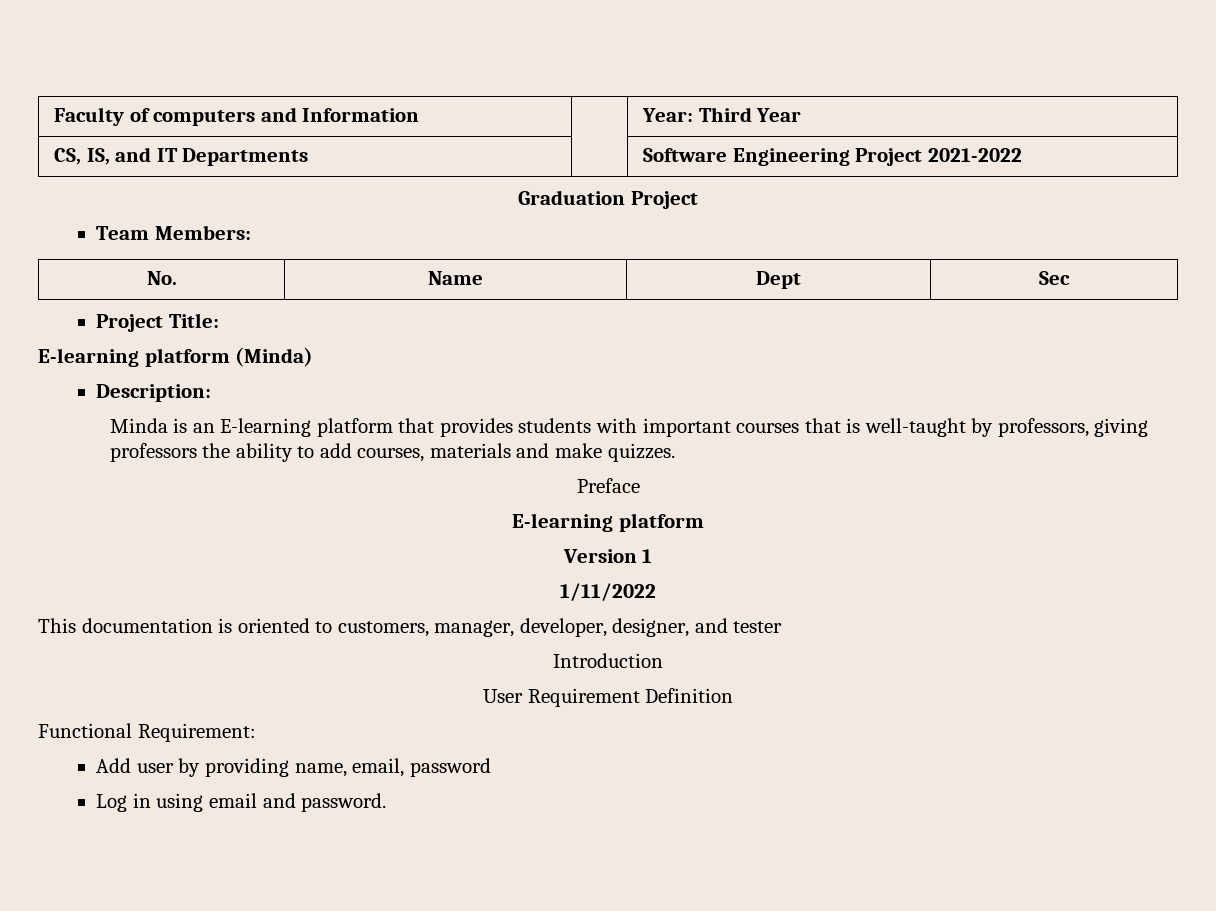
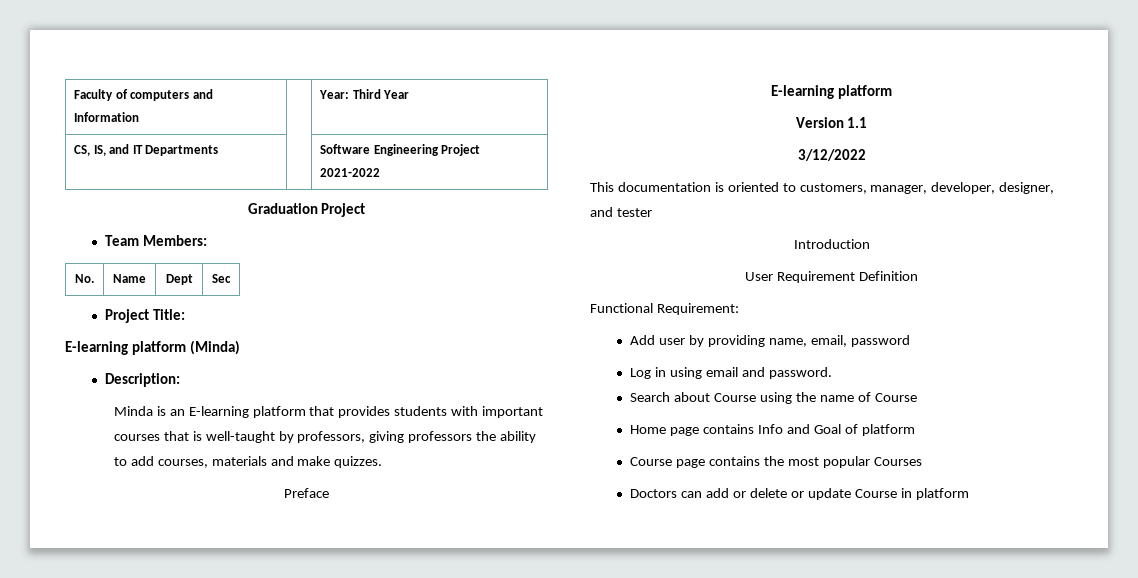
[642,549,653,563] [560,583,656,601] 1 // 1/11/2022 -> [847,117,868,128] [797,149,866,161] 1.1 // 3/12/2022
(387, 802) none -> [630,392,917,404] [630,424,915,436] [630,456,922,468] [630,488,969,500] // Search about Course using the name of Course // Home page contains Info and Goal of platform // Course page contains the most popular Courses // Doctors can add or delete or update Course in platform

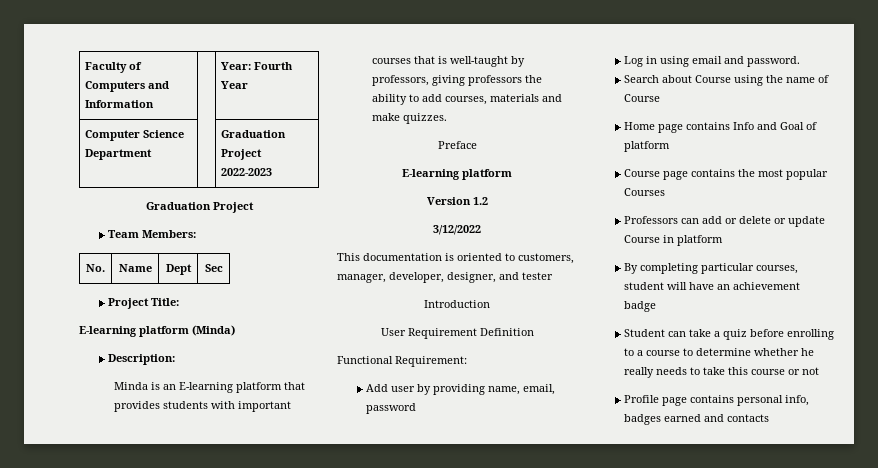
[130,90,190,101] computers -> [85,81,146,92] Computers
[352,89,381,99] Third -> [254,62,294,70] Fourth
[74,144,219,156] [320,144,481,156] [320,168,381,177] CS, IS, and IT Departments | | Software Engineering Project 2021-2022 -> [85,130,185,141] [85,149,153,160] [221,130,287,138] [221,149,263,160] [221,168,273,176] Computer Science Department | | Graduation Project 2022-2023
[847,117,868,128] 1.1 -> [472,197,488,205] 1.2
[630,489,678,498] Doctors -> [624,216,679,224] Professors
(969, 494) none -> [624,263,799,274] [624,282,801,290] [624,301,657,312] [624,329,835,340] [624,348,815,356] [624,367,820,378] [624,395,810,406] [624,414,770,425] // By completing particular courses, student will have an achievement badge // Student can take a quiz before enrolling to a course to determine whether he really needs to take this course or not // Profile page contains personal info, badges earned and contacts

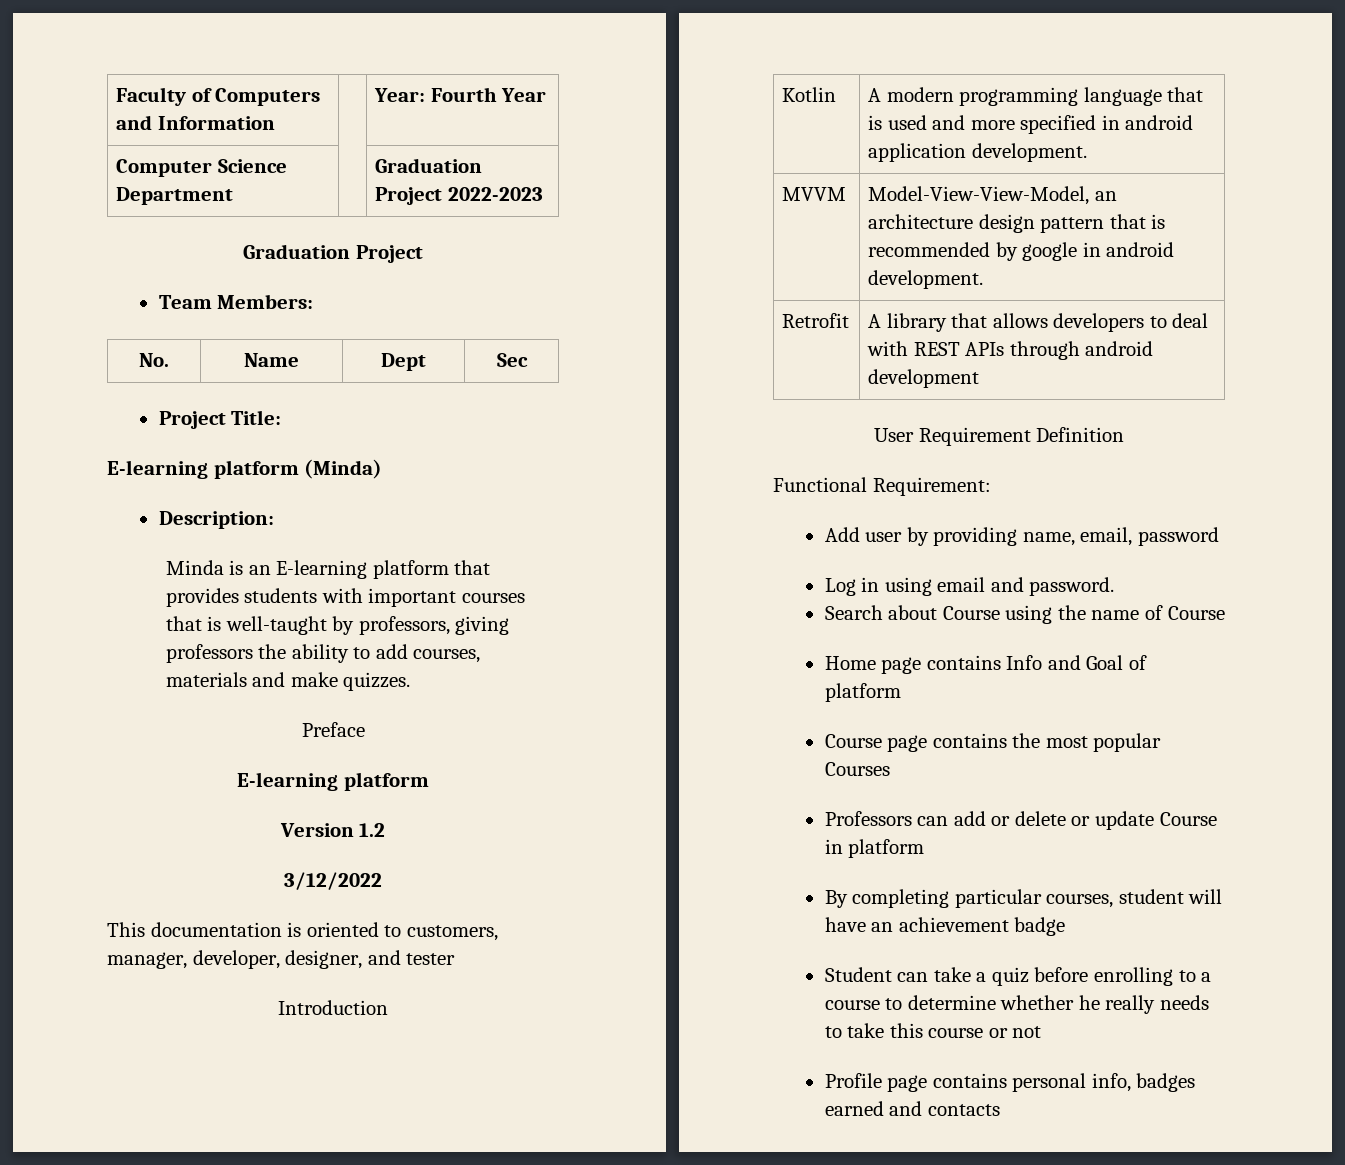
(490, 304) none -> [782,87,837,102] [868,87,1204,106] [868,115,1194,134] [868,143,1087,162] [782,187,847,201] [868,186,1117,205] [868,214,1166,233] [868,242,1175,261] [868,270,984,289] [782,313,850,328] [868,313,1209,332] [867,341,1154,360] [868,369,980,388] // Kotlin | A modern programming language that is used and more specified in android application development. // MVVM | Model-View-View-Model, an architecture design pattern that is recommended by google in android development. // Retrofit | A library that allows developers to deal with REST APIs through android development

